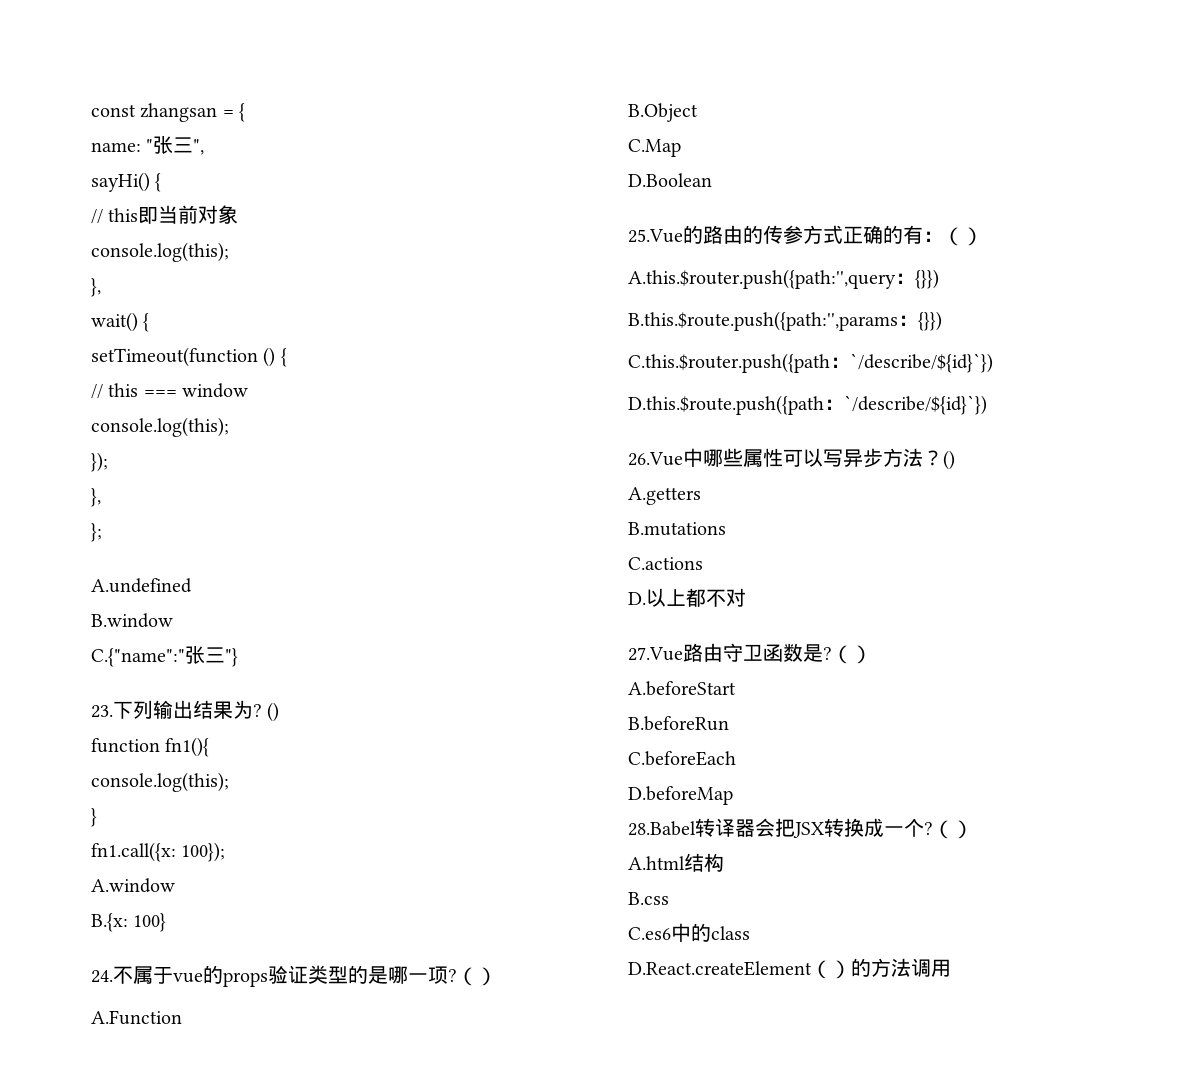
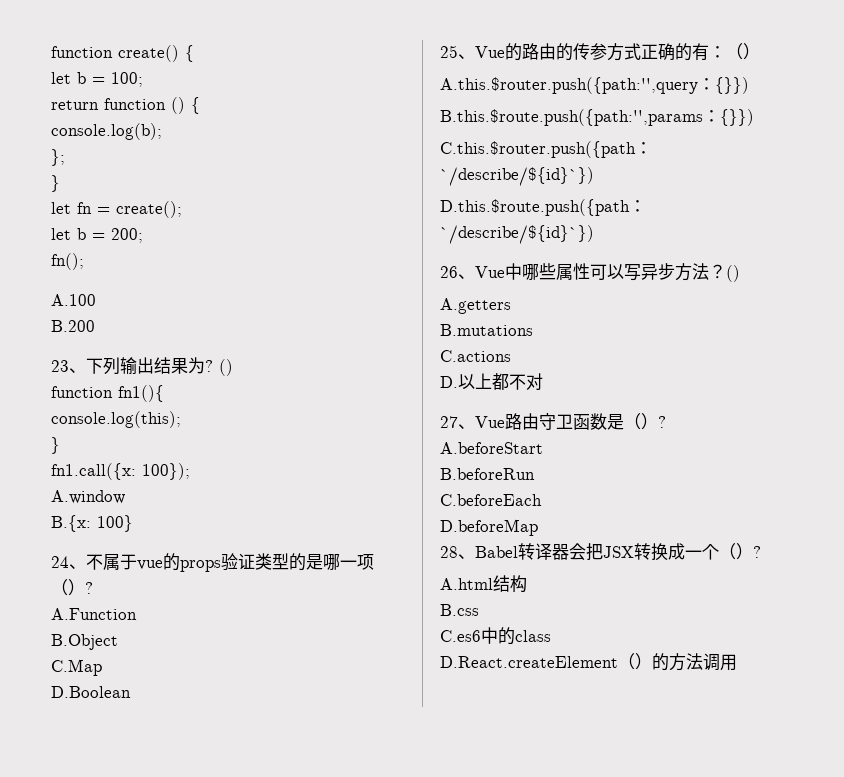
[91,103,246,122] [91,135,205,155] [91,172,162,192] [91,205,239,224] [91,242,229,262] [91,278,101,297] [91,312,150,332] [91,347,287,367] [91,383,249,399] [91,417,229,437] [91,452,108,472] [91,488,101,507] [91,523,102,542] [91,578,192,593] [91,613,173,628] [91,645,238,667] [91,705,113,718] const zhangsan = { // name: "张三", // sayHi() { // // this即当前对象 // console.log(this); // }, // wait() { // setTimeout(function () { // // this === window // console.log(this); // }); // }, // }; // A.undefined // B.window // C.{"name":"张三"} // 23. -> [51,45,194,62] [51,72,143,87] [51,97,200,114] [51,123,162,140] [51,149,65,166] [51,175,60,192] [51,201,182,218] [51,228,143,243] [51,253,84,270] [51,294,96,306] [51,320,95,332] [51,360,86,373] function create() { // let b = 100; // return function () { // console.log(b); // }; // } // let fn = create(); // let b = 200; // fn(); // A.100 // B.200 // 23、
[91,970,113,983] 24. -> [51,556,86,569] 24、
[448,967,497,986] ?（） -> [51,579,93,596] （）?
[628,229,683,243] 25.Vue -> [440,45,505,59] 25、Vue
[628,452,683,466] 26.Vue -> [440,266,505,279] 26、Vue
[628,647,683,661] 27.Vue -> [440,416,505,429] 27、Vue
[823,645,872,664] ?（） -> [624,413,666,430] （）?
[628,821,696,836] 28.Babel -> [440,546,518,559] 28、Babel
[924,820,973,839] ?（） -> [719,543,761,560] （）?

